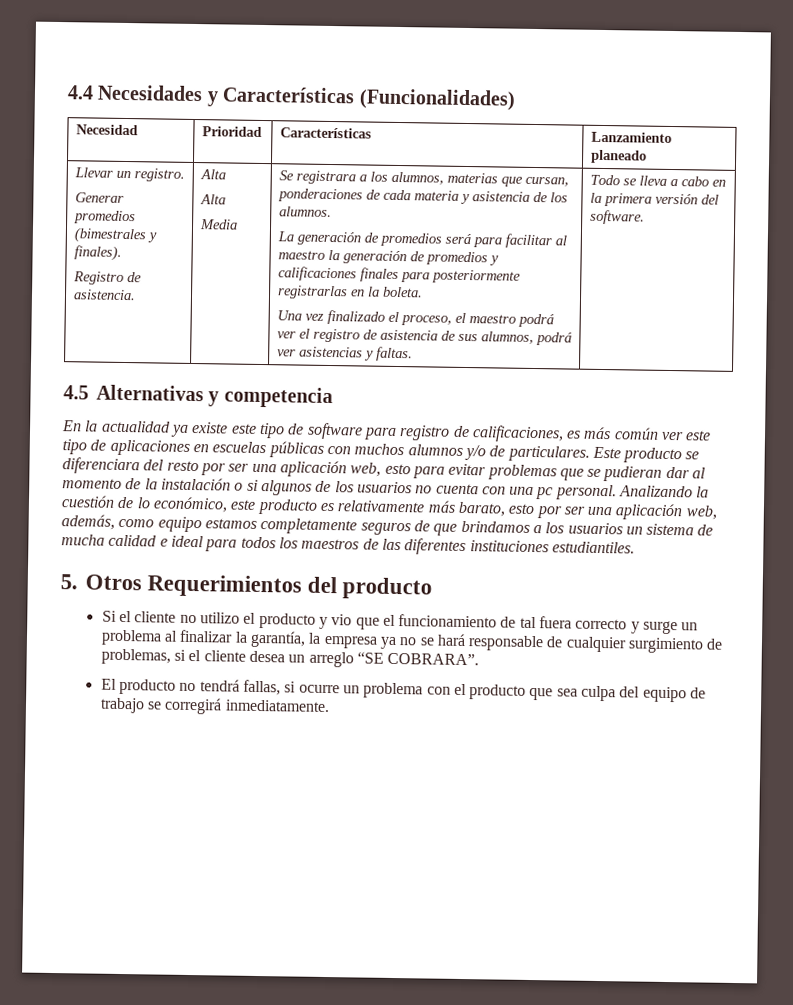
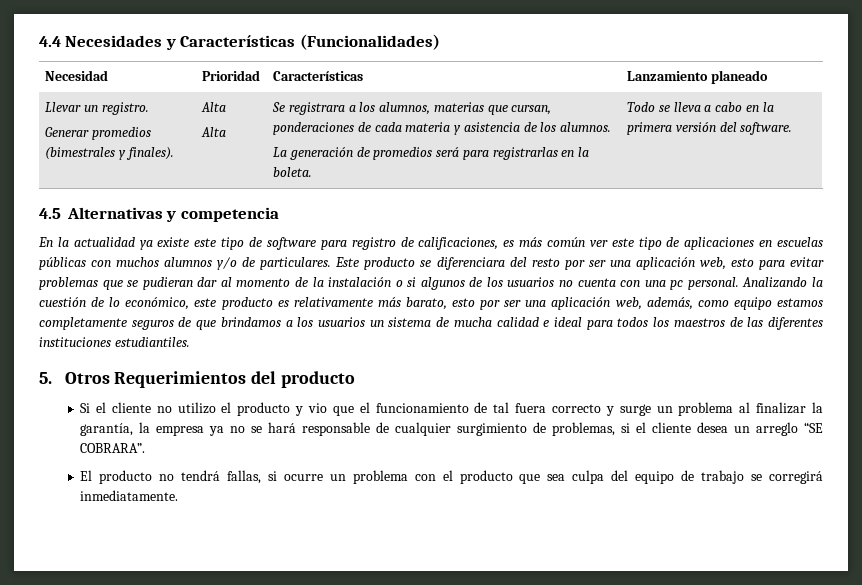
[72,271,142,285] [72,289,136,301] // Registro de asistencia. -> (174, 153) none
[198,219,238,230] // Media -> (226, 132) none
[504,233,567,249] [277,249,499,266] [277,266,521,284] [276,285,423,300] [276,309,554,328] [276,328,572,346] [276,346,413,362] facilitar al maestro la generación de promedios y calificaciones finales para posteriormente registrarlas en la boleta. // Una vez finalizado el proceso, el maestro podrá ver el registro de asistencia de sus alumnos, podrá ver asistencias y faltas. -> [492,147,590,160] [272,167,312,177] registrarlas en la boleta.

